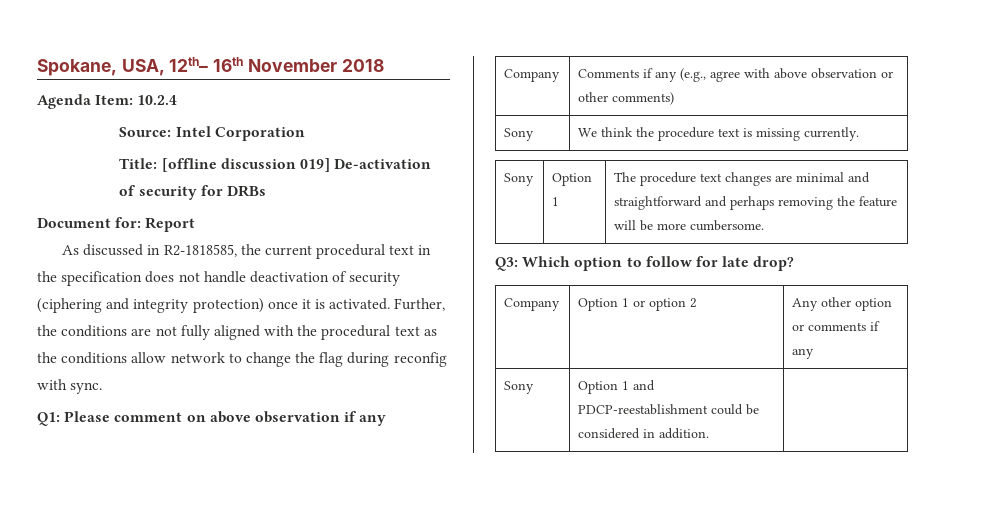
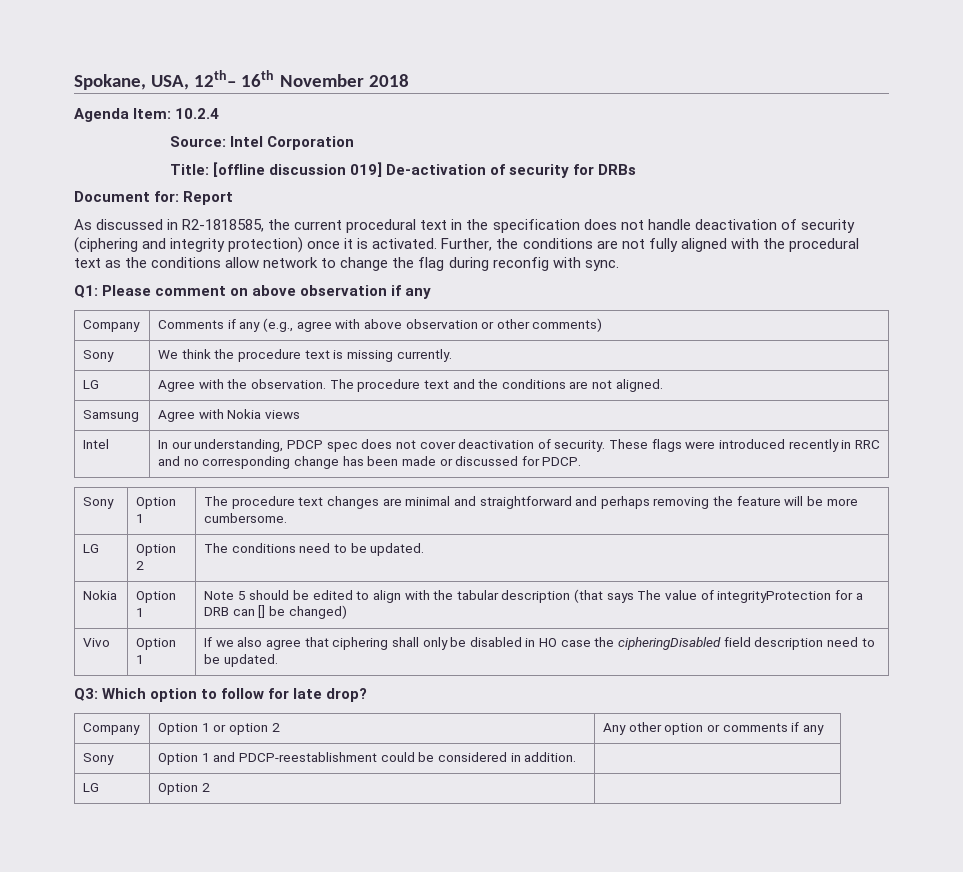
(860, 134) none -> [83,380,100,389] [158,379,663,392] [83,410,140,422] [158,409,300,422] [83,439,110,449] [158,439,880,452] [158,456,582,469] // LG | Agree with the observation. The procedure text and the conditions are not aligned. // Samsung | Agree with Nokia views // Intel | In our understanding, PDCP spec does not cover deactivation of security. These flags were introduced recently in RRC and no corresponding change has been made or discussed for PDCP.
(765, 225) none -> [83,544,100,553] [136,544,177,556] [136,561,145,570] [204,543,425,556] [83,590,118,600] [136,591,177,603] [136,608,145,617] [204,589,863,603] [204,605,347,619] [83,638,111,647] [136,638,177,650] [136,655,145,664] [204,637,875,650] [204,654,278,667] // LG | Option 2 | The conditions need to be updated. // Nokia | Option 1 | Note 5 should be edited to align with the tabular description (that says The value of integrityProtection for a DRB can [] be changed) // Vivo | Option 1 | If we also agree that ciphering shall only be disabled in HO case the cipheringDisabled field description need to be updated.
(710, 433) none -> [83,783,100,792] [158,783,210,795] // LG | Option 2 |

